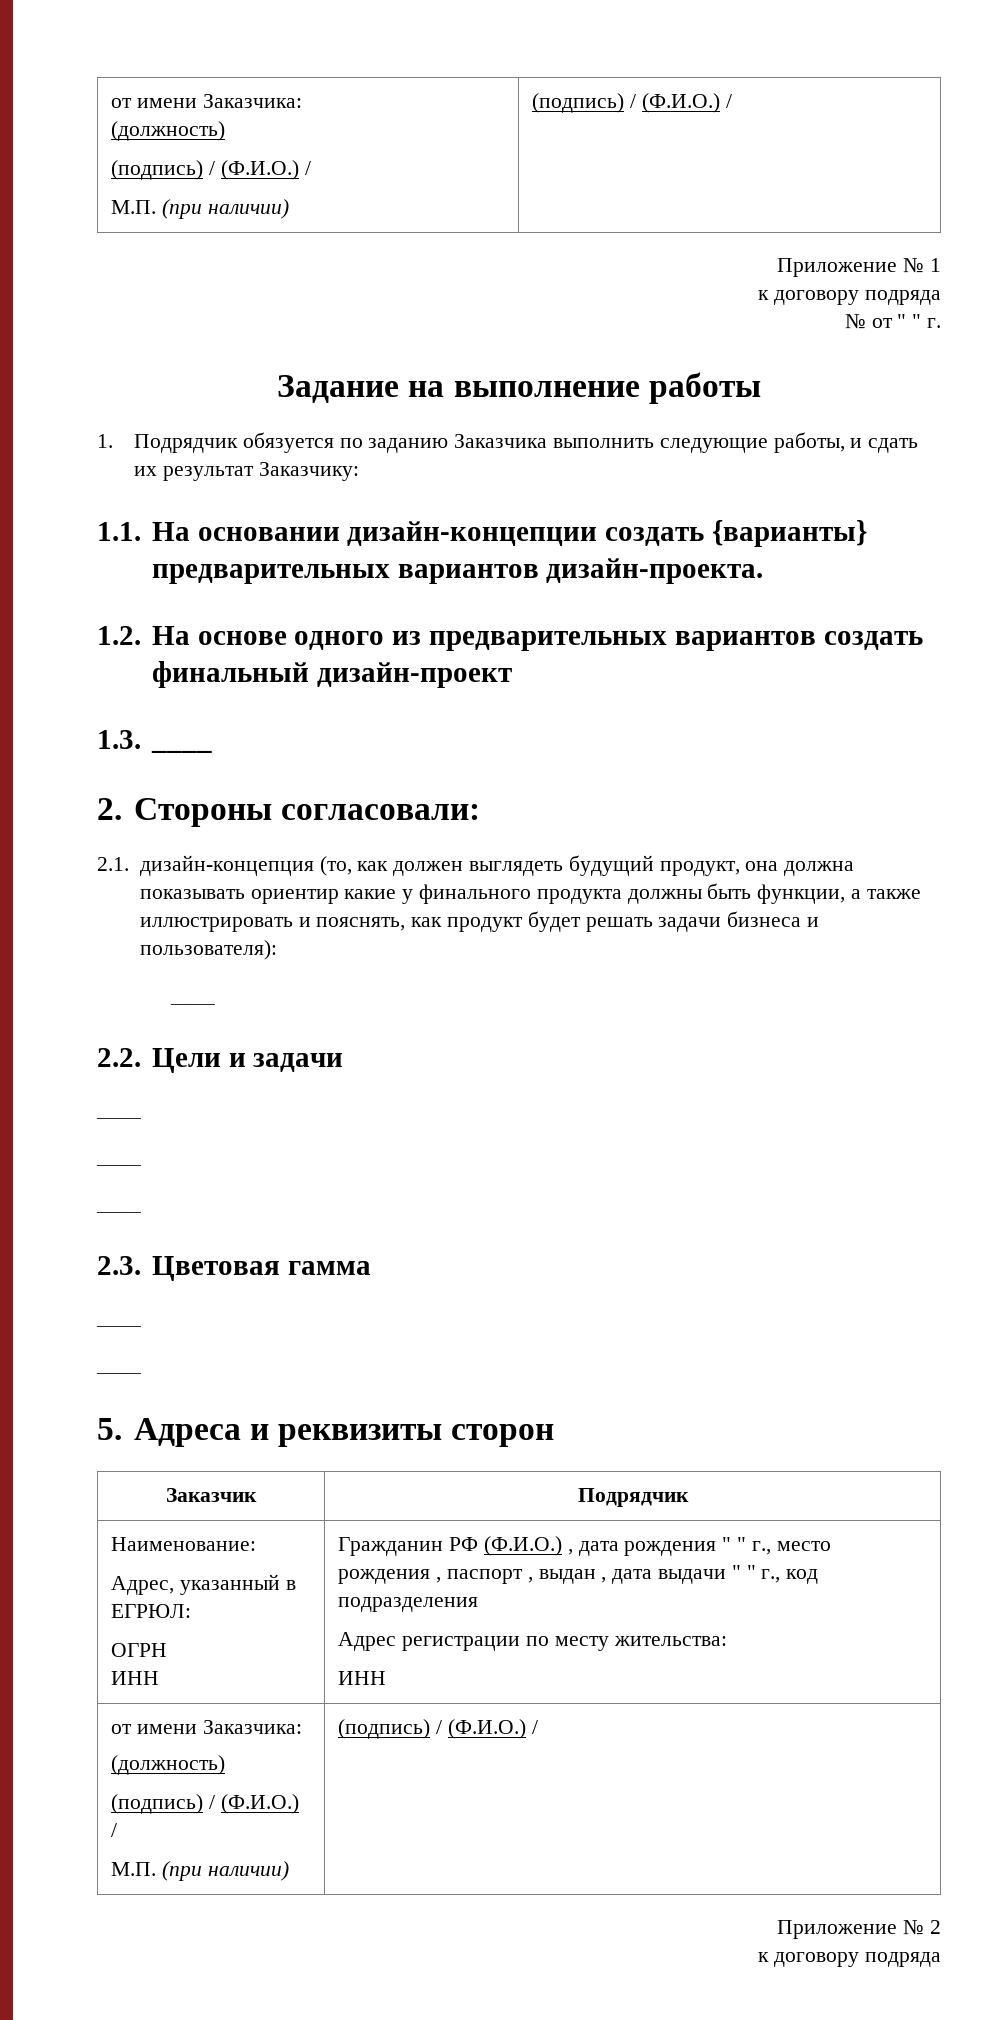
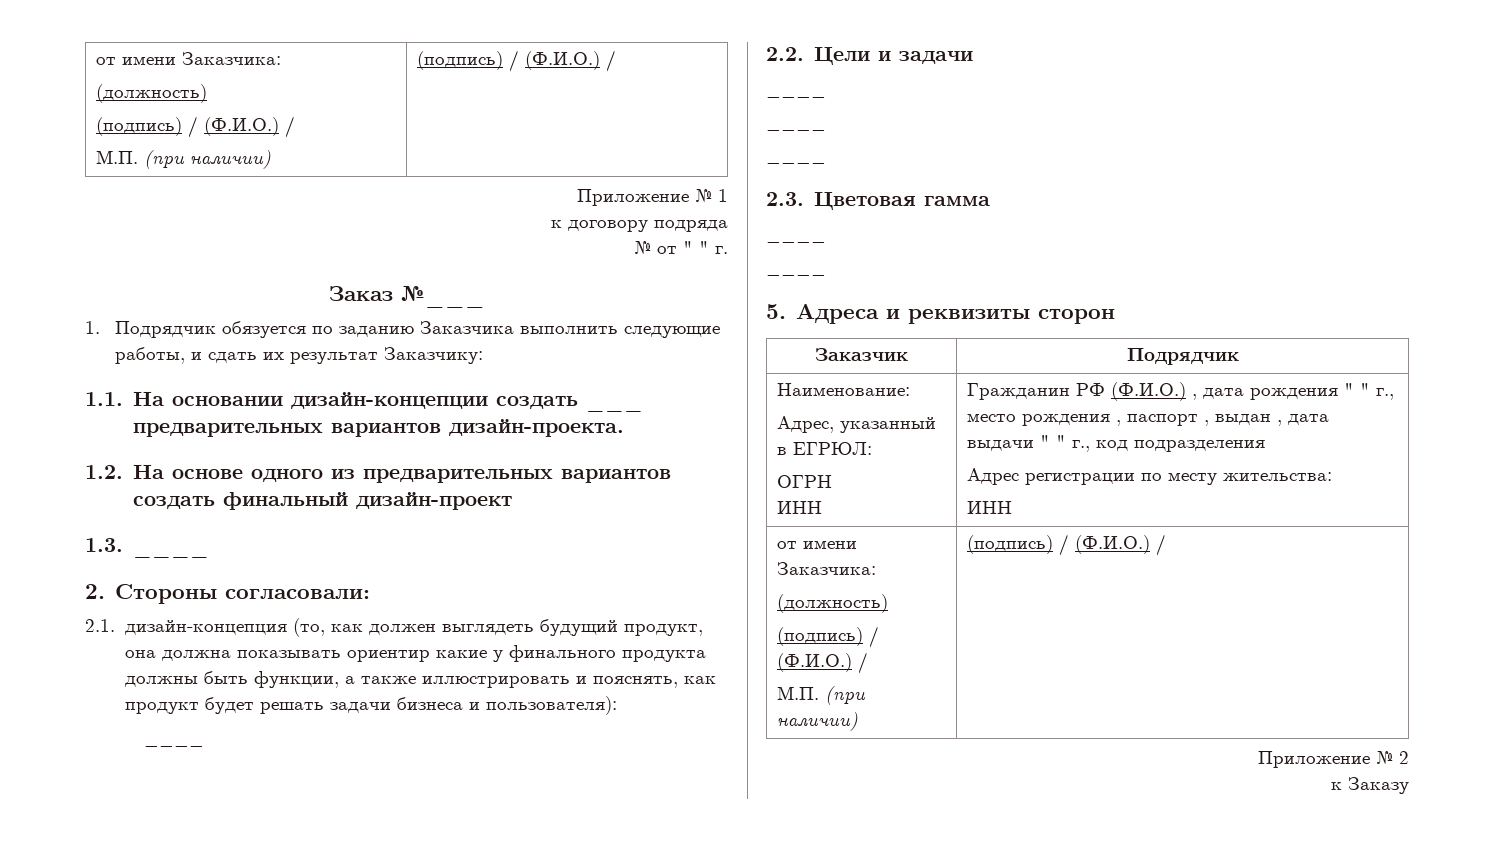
[277,372,761,404] Задание на выполнение работы -> [328,286,485,308] Заказ №___
[712,520,868,547] {варианты} -> [585,406,643,412] ___
[774,1952,941,1967] договору подряда -> [1348,777,1409,794] Заказу

